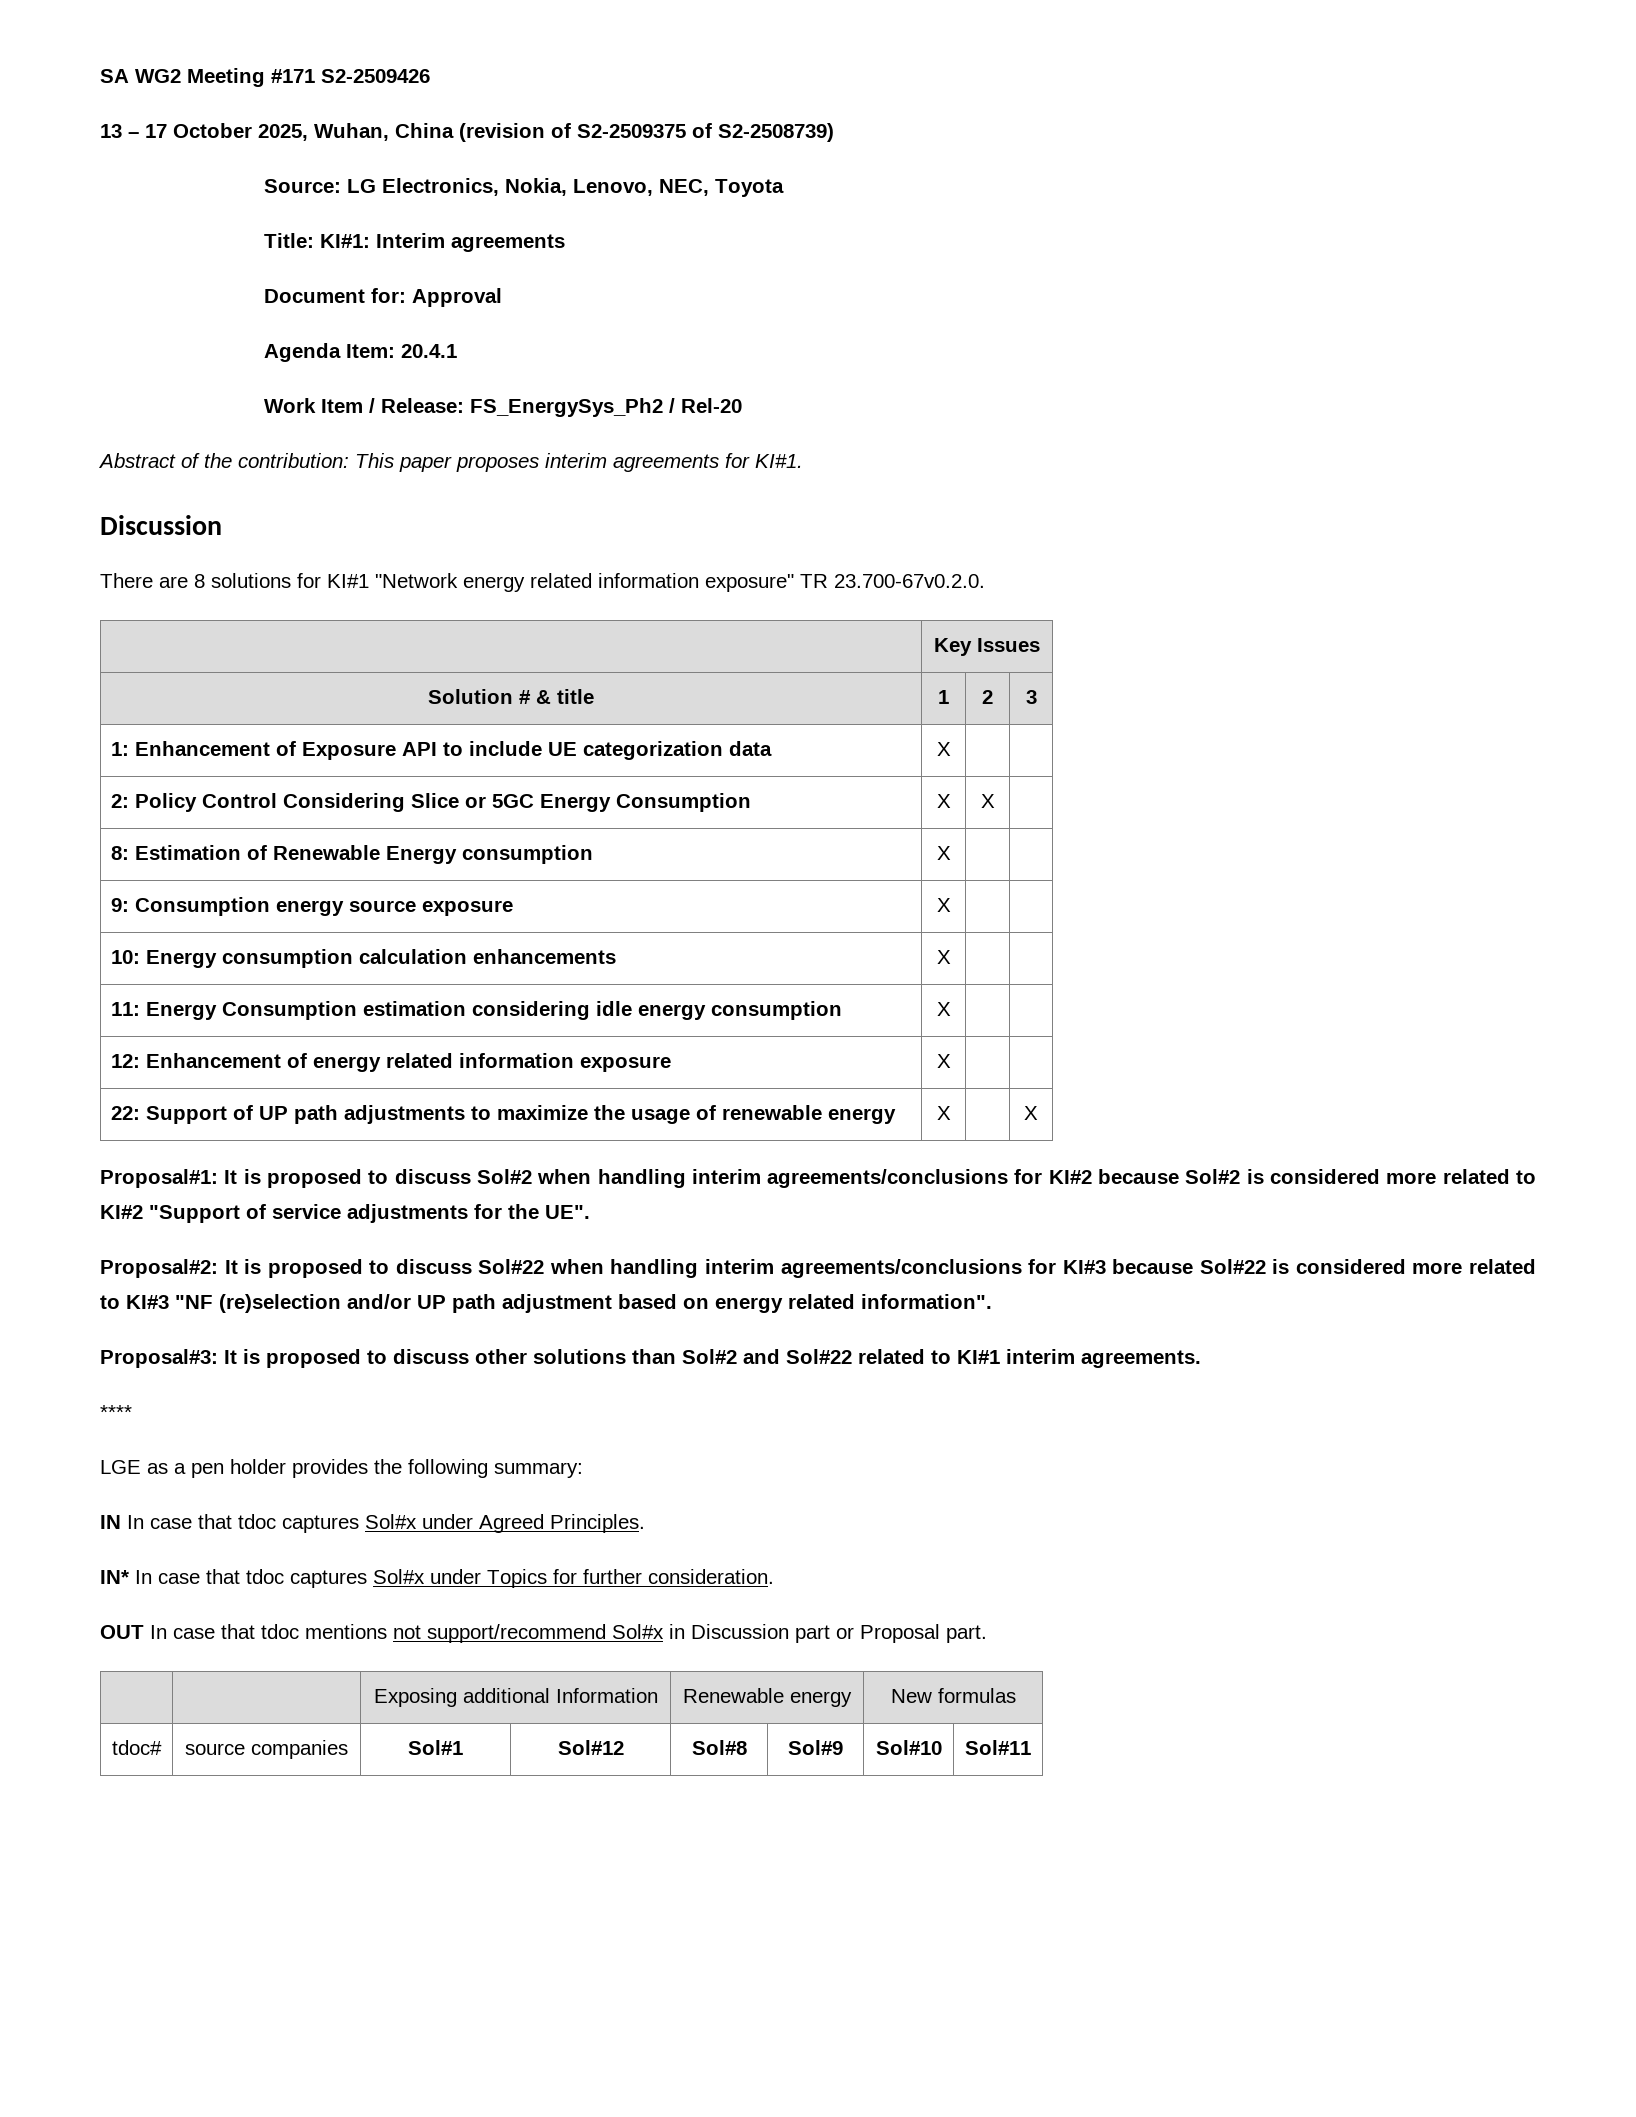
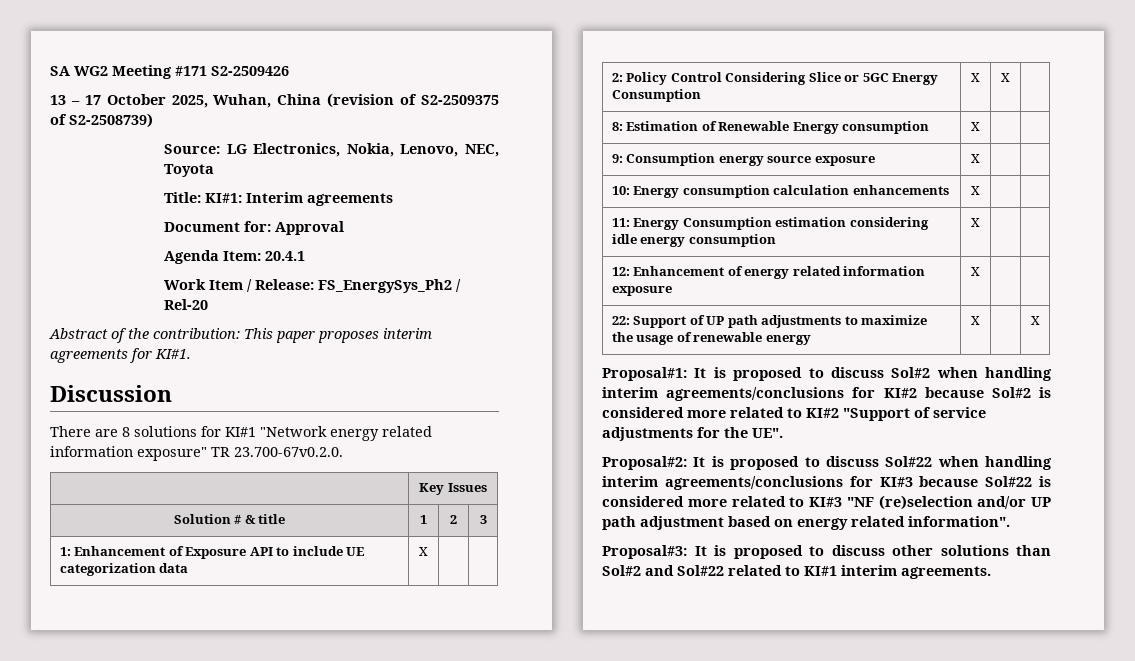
[100,1405,132,1419] [100,1459,583,1478] [100,1514,645,1533] [100,1569,774,1588] [100,1624,987,1643] [373,1688,658,1707] [683,1688,852,1707] [890,1688,1016,1703] [112,1740,162,1755] [185,1740,348,1759] [408,1740,463,1755] [557,1740,624,1755] [691,1740,747,1755] [788,1740,843,1755] [875,1740,942,1755] [965,1740,1031,1755] // **** // LGE as a pen holder provides the following summary: // IN In case that tdoc captures Sol#x under Agreed Principles. // IN* In case that tdoc captures Sol#x under Topics for further consideration. // OUT In case that tdoc mentions not support/recommend Sol#x in Discussion part or Proposal part. // | | Exposing additional Information | Renewable energy | New formulas // tdoc# | source companies | Sol#1 | Sol#12 | Sol#8 | Sol#9 | Sol#10 | Sol#11 -> (991, 572) none

